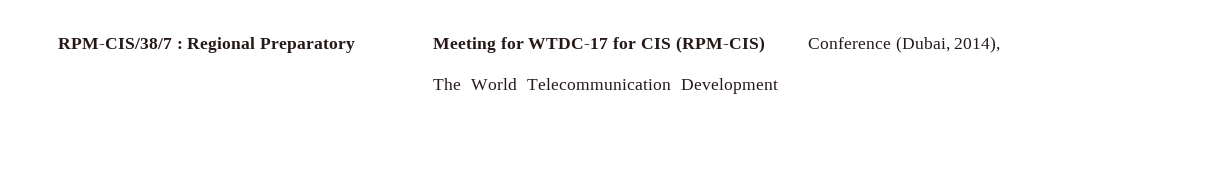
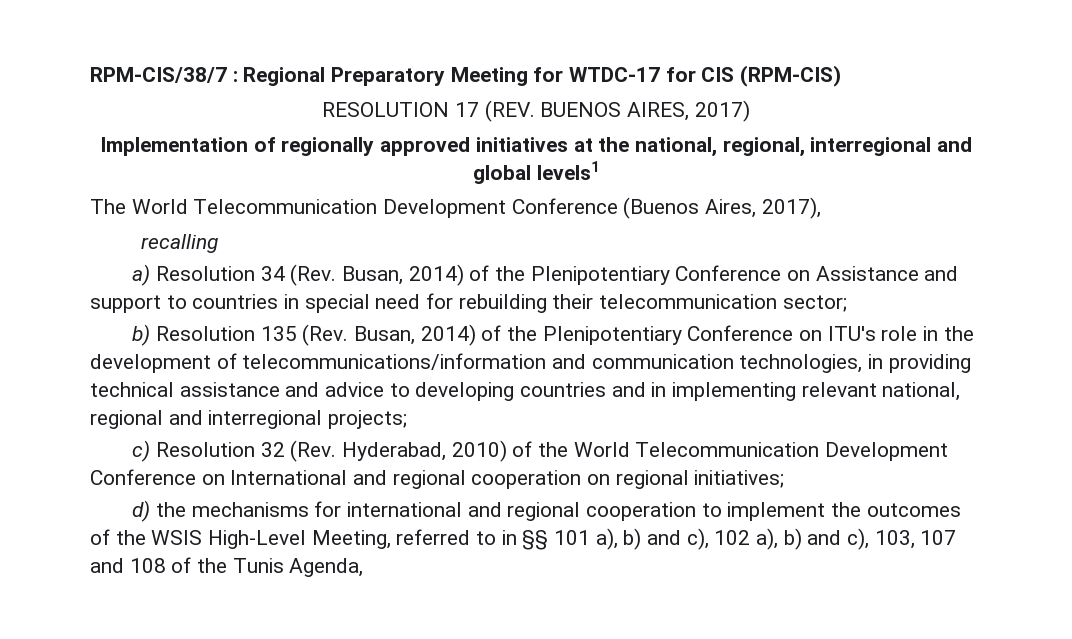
(765, 44) none -> [322,100,750,122] [100,137,972,157] [473,161,599,184] // RESOLUTION 17 (REV. BUENOS AIRES, 2017) // Implementation of regionally approved initiatives at the national, regional, interregional and global levels1
[895,36,1001,53] (Dubai, 2014), -> [623,197,821,219] [141,234,219,253] [132,264,959,286] [90,293,847,313] [132,324,974,346] [90,353,971,373] [90,382,961,401] [90,410,408,429] [132,440,948,462] [90,469,785,489] [132,500,961,522] [90,528,957,550] [90,557,364,577] (Buenos Aires, 2017), // recalling // a) Resolution 34 (Rev. Busan, 2014) of the Plenipotentiary Conference on Assistance and support to countries in special need for rebuilding their telecommunication sector; // b) Resolution 135 (Rev. Busan, 2014) of the Plenipotentiary Conference on ITU's role in the development of telecommunications/information and communication technologies, in providing technical assistance and advice to developing countries and in implementing relevant national, regional and interregional projects; // c) Resolution 32 (Rev. Hyderabad, 2010) of the World Telecommunication Development Conference on International and regional cooperation on regional initiatives; // d) the mechanisms for international and regional cooperation to implement the outcomes of the WSIS High-Level Meeting, referred to in §§ 101 а), b) and с), 102 а), b) and с), 103, 107 and 108 of the Tunis Agenda,

